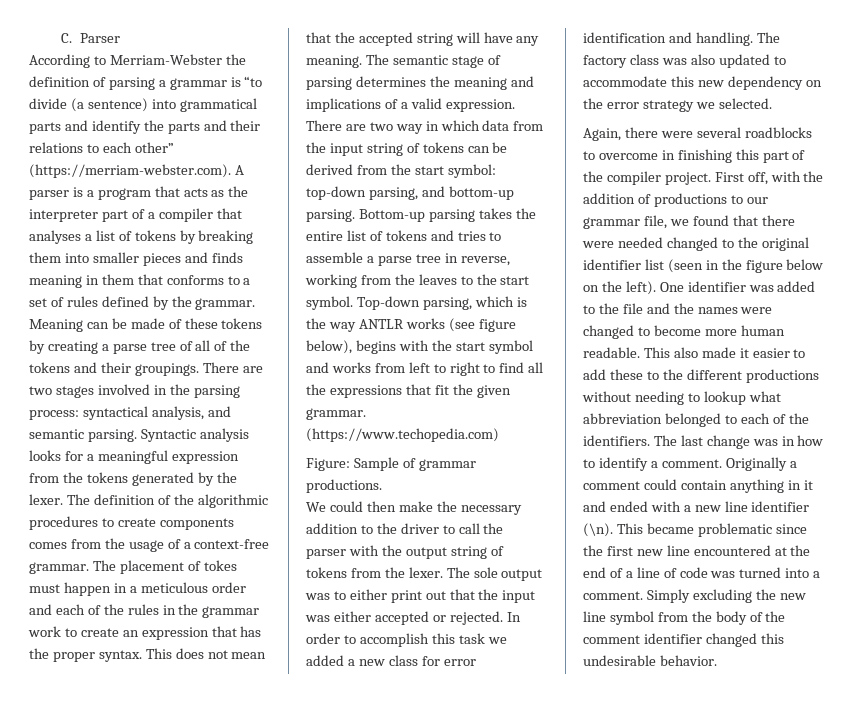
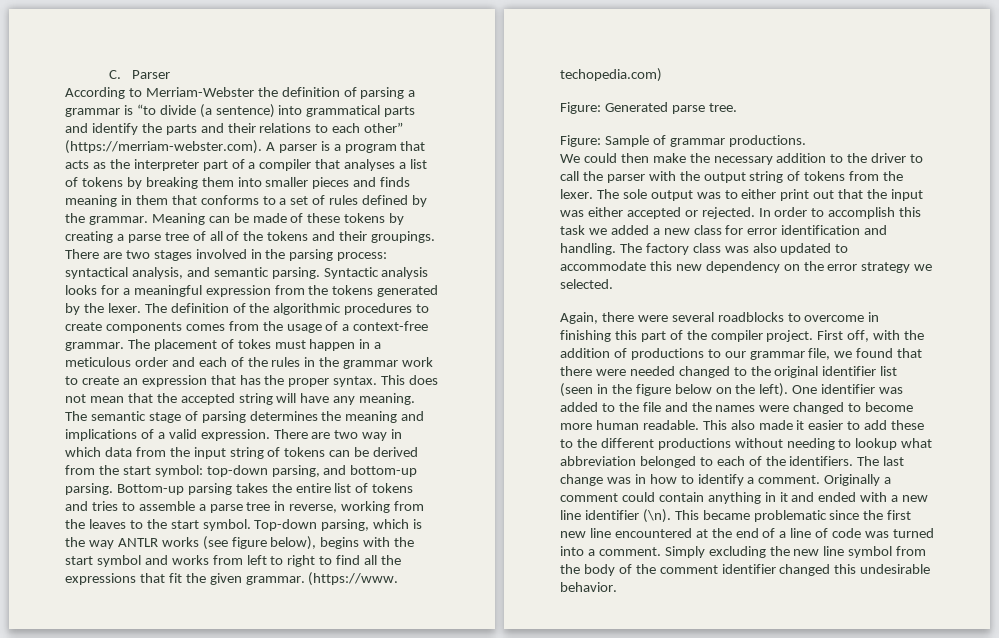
[306,428,499,442] (https://www.techopedia.com) -> [308,572,399,586] [560,68,662,82] [560,102,737,114] (https://www. techopedia.com) // Figure: Generated parse tree.

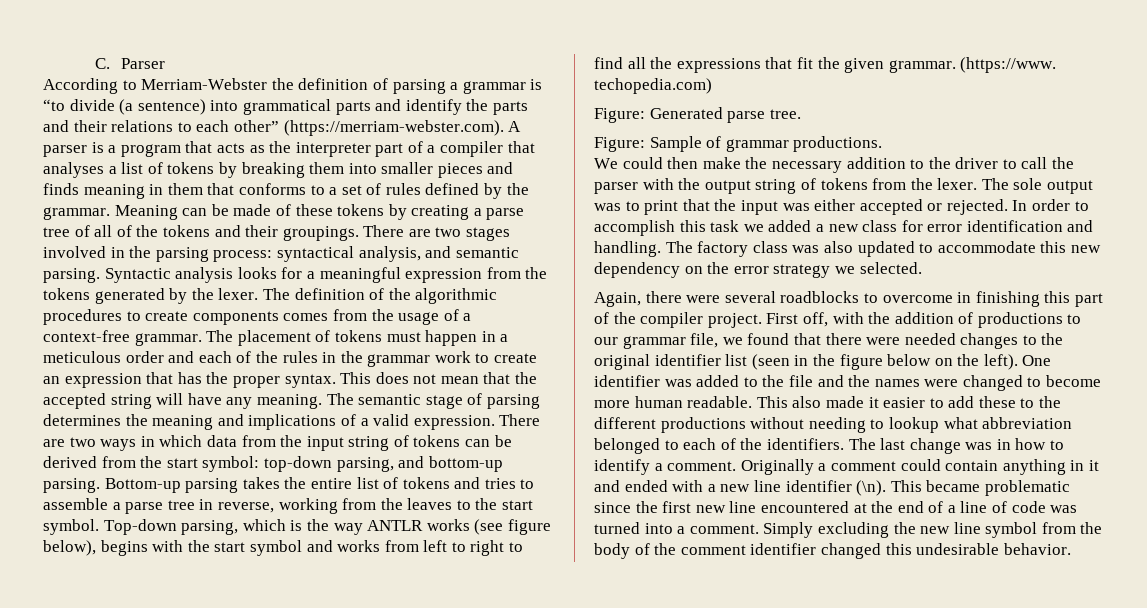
[237,339,271,349] tokes -> [334,330,382,342] tokens
[362,432,388,441] way -> [100,439,137,451] ways
[741,189,835,201] either print out -> [644,200,679,215] print
[678,366,730,378] changed -> [960,333,1019,349] changes

